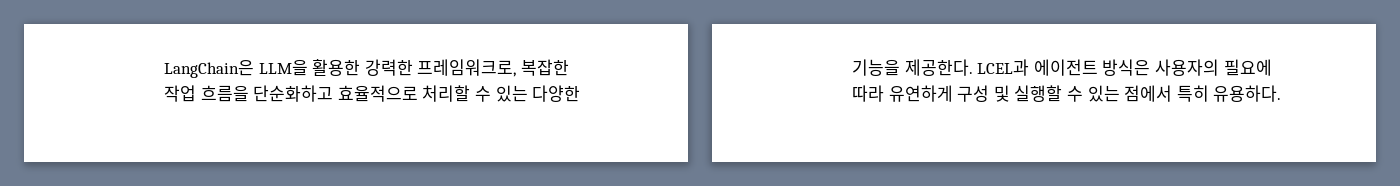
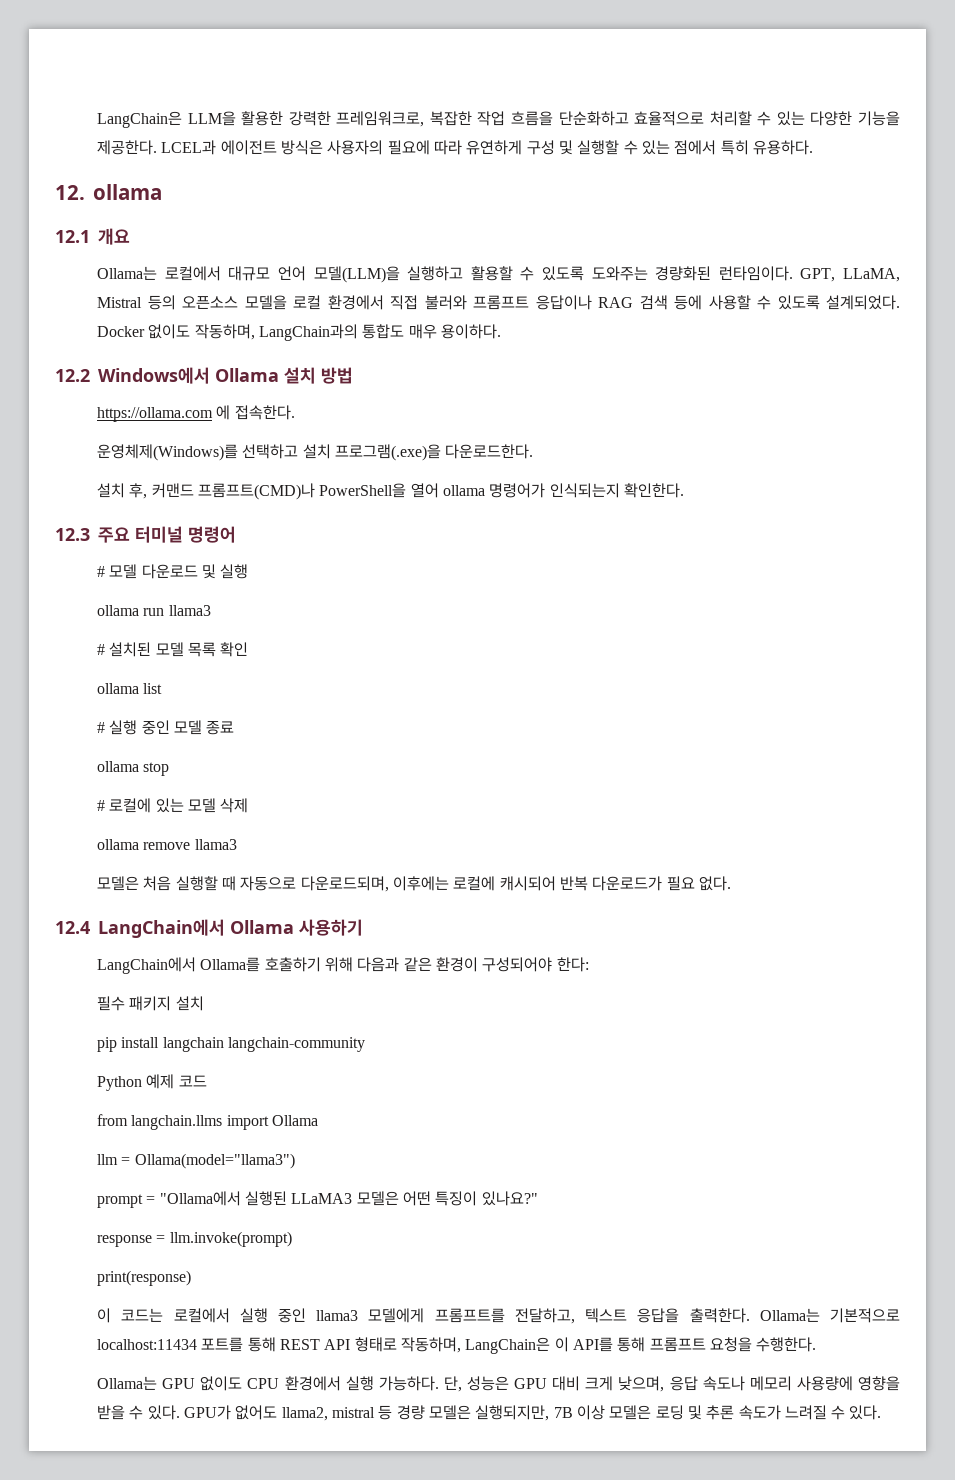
(1282, 93) none -> [55,184,162,200] [55,228,130,245] [97,266,901,283] [97,295,901,310] [97,324,501,341] [55,367,353,384] [97,405,295,422] [97,444,534,461] [97,483,684,500] [55,526,236,543] [97,564,249,579] [97,605,211,616] [97,642,249,657] [97,683,163,694] [97,720,235,735] [97,761,170,776] [97,798,249,813] [97,839,237,850] [97,876,731,892] [55,919,363,938] [97,957,589,974] [97,996,204,1011] [97,1037,366,1052] [97,1074,207,1091] [97,1114,319,1130] [97,1153,295,1169] [97,1191,538,1208] [97,1231,292,1247] [97,1270,192,1286] [97,1308,900,1324] [97,1337,817,1354] [97,1376,900,1392] [97,1405,882,1421] // 12. ollama // 12.1 개요 // Ollama는 로컬에서 대규모 언어 모델(LLM)을 실행하고 활용할 수 있도록 도와주는 경량화된 런타임이다. GPT, LLaMA, Mistral 등의 오픈소스 모델을 로컬 환경에서 직접 불러와 프롬프트 응답이나 RAG 검색 등에 사용할 수 있도록 설계되었다. Docker 없이도 작동하며, LangChain과의 통합도 매우 용이하다. // 12.2 Windows에서 Ollama 설치 방법 // https://ollama.com 에 접속한다. // 운영체제(Windows)를 선택하고 설치 프로그램(.exe)을 다운로드한다. // 설치 후, 커맨드 프롬프트(CMD)나 PowerShell을 열어 ollama 명령어가 인식되는지 확인한다. // 12.3 주요 터미널 명령어 // # 모델 다운로드 및 실행 // ollama run llama3 // # 설치된 모델 목록 확인 // ollama list // # 실행 중인 모델 종료 // ollama stop // # 로컬에 있는 모델 삭제 // ollama remove llama3 // 모델은 처음 실행할 때 자동으로 다운로드되며, 이후에는 로컬에 캐시되어 반복 다운로드가 필요 없다. // 12.4 LangChain에서 Ollama 사용하기 // LangChain에서 Ollama를 호출하기 위해 다음과 같은 환경이 구성되어야 한다: // 필수 패키지 설치 // pip install langchain langchain-community // Python 예제 코드 // from langchain.llms import Ollama // llm = Ollama(model="llama3") // prompt = "Ollama에서 실행된 LLaMA3 모델은 어떤 특징이 있나요?" // response = llm.invoke(prompt) // print(response) // 이 코드는 로컬에서 실행 중인 llama3 모델에게 프롬프트를 전달하고, 텍스트 응답을 출력한다. Ollama는 기본적으로 localhost:11434 포트를 통해 REST API 형태로 작동하며, LangChain은 이 API를 통해 프롬프트 요청을 수행한다. // Ollama는 GPU 없이도 CPU 환경에서 실행 가능하다. 단, 성능은 GPU 대비 크게 낮으며, 응답 속도나 메모리 사용량에 영향을 받을 수 있다. GPU가 없어도 llama2, mistral 등 경량 모델은 실행되지만, 7B 이상 모델은 로딩 및 추론 속도가 느려질 수 있다.

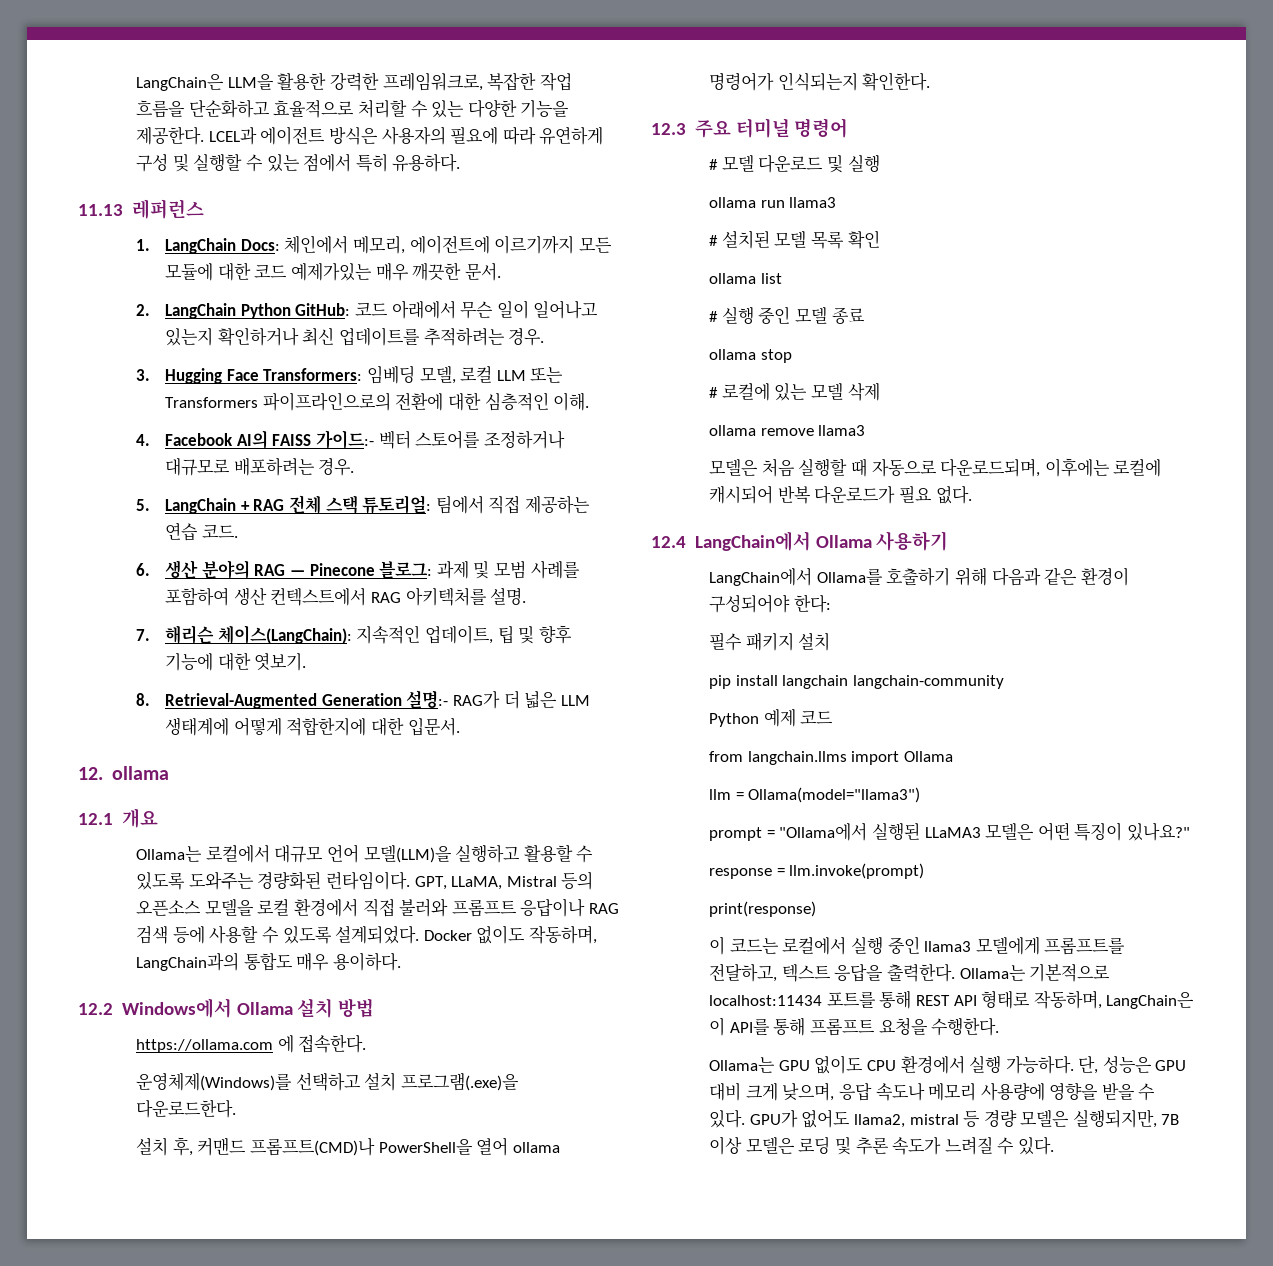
(813, 147) none -> [78,199,204,219] [136,235,612,254] [165,262,501,281] [136,300,599,319] [165,327,545,346] [136,365,564,384] [165,392,590,411] [136,430,565,449] [165,458,355,476] [136,495,590,514] [165,522,238,541] [136,560,580,579] [165,587,527,606] [136,625,572,644] [165,652,307,671] [136,690,590,709] [165,717,460,736] // 11.13 레퍼런스 // 1. LangChain Docs: 체인에서 메모리, 에이전트에 이르기까지 모든 모듈에 대한 코드 예제가있는 매우 깨끗한 문서. // 2. LangChain Python GitHub: 코드 아래에서 무슨 일이 일어나고 있는지 확인하거나 최신 업데이트를 추적하려는 경우. // 3. Hugging Face Transformers: 임베딩 모델, 로컬 LLM 또는 Transformers 파이프라인으로의 전환에 대한 심층적인 이해. // 4. Facebook AI의 FAISS 가이드:- 벡터 스토어를 조정하거나 대규모로 배포하려는 경우. // 5. LangChain + RAG 전체 스택 튜토리얼: 팀에서 직접 제공하는 연습 코드. // 6. 생산 분야의 RAG — Pinecone 블로그: 과제 및 모범 사례를 포함하여 생산 컨텍스트에서 RAG 아키텍처를 설명. // 7. 해리슨 체이스(LangChain): 지속적인 업데이트, 팁 및 향후 기능에 대한 엿보기. // 8. Retrieval-Augmented Generation 설명:- RAG가 더 넓은 LLM 생태계에 어떻게 적합한지에 대한 입문서.

